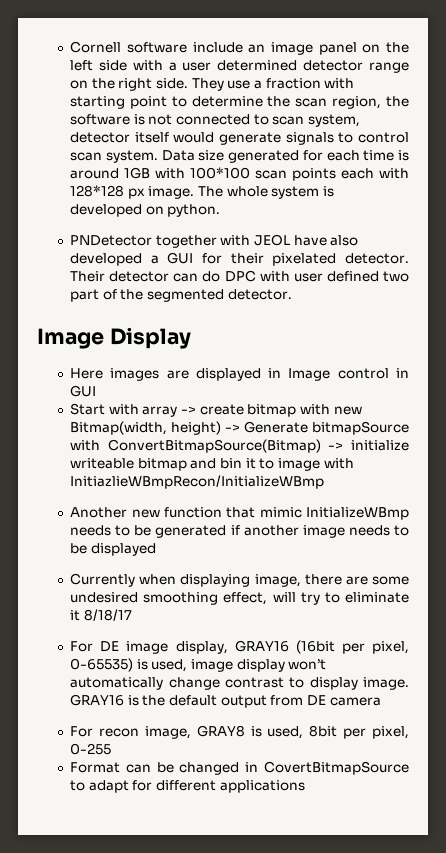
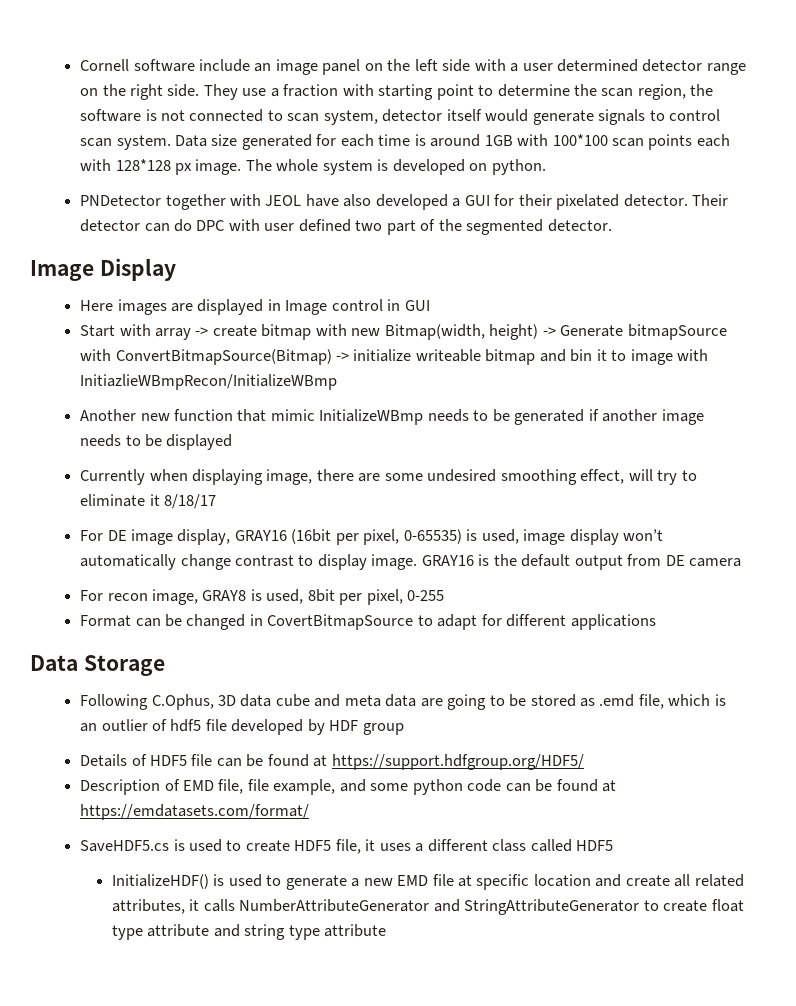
(305, 786) none -> [30,655,165,676] [80,694,726,710] [80,719,404,735] [80,754,584,770] [80,779,616,795] [80,804,310,820] [80,839,613,854] [111,874,744,890] [111,899,744,915] [111,924,387,940] // Data Storage // Following C.Ophus, 3D data cube and meta data are going to be stored as .emd file, which is an outlier of hdf5 file developed by HDF group // Details of HDF5 file can be found at https://support.hdfgroup.org/HDF5/ // Description of EMD file, file example, and some python code can be found at https://emdatasets.com/format/ // SaveHDF5.cs is used to create HDF5 file, it uses a different class called HDF5 // InitializeHDF() is used to generate a new EMD file at specific location and create all related attributes, it calls NumberAttributeGenerator and StringAttributeGenerator to create float type attribute and string type attribute

